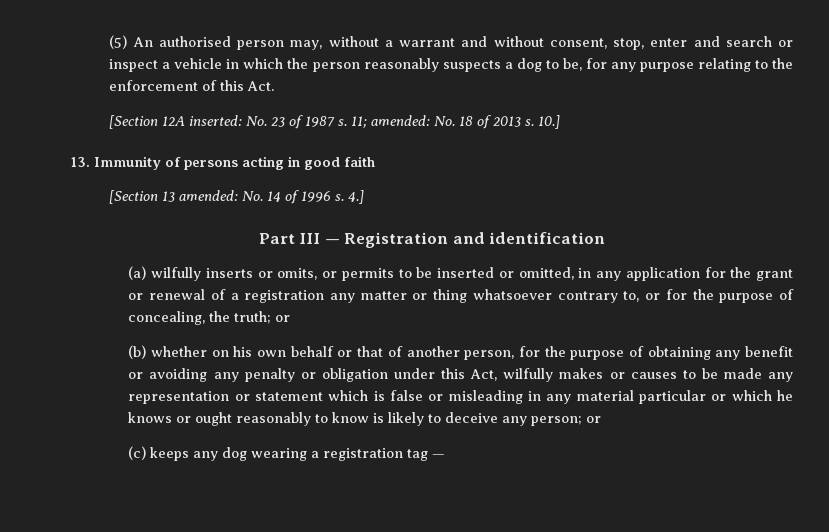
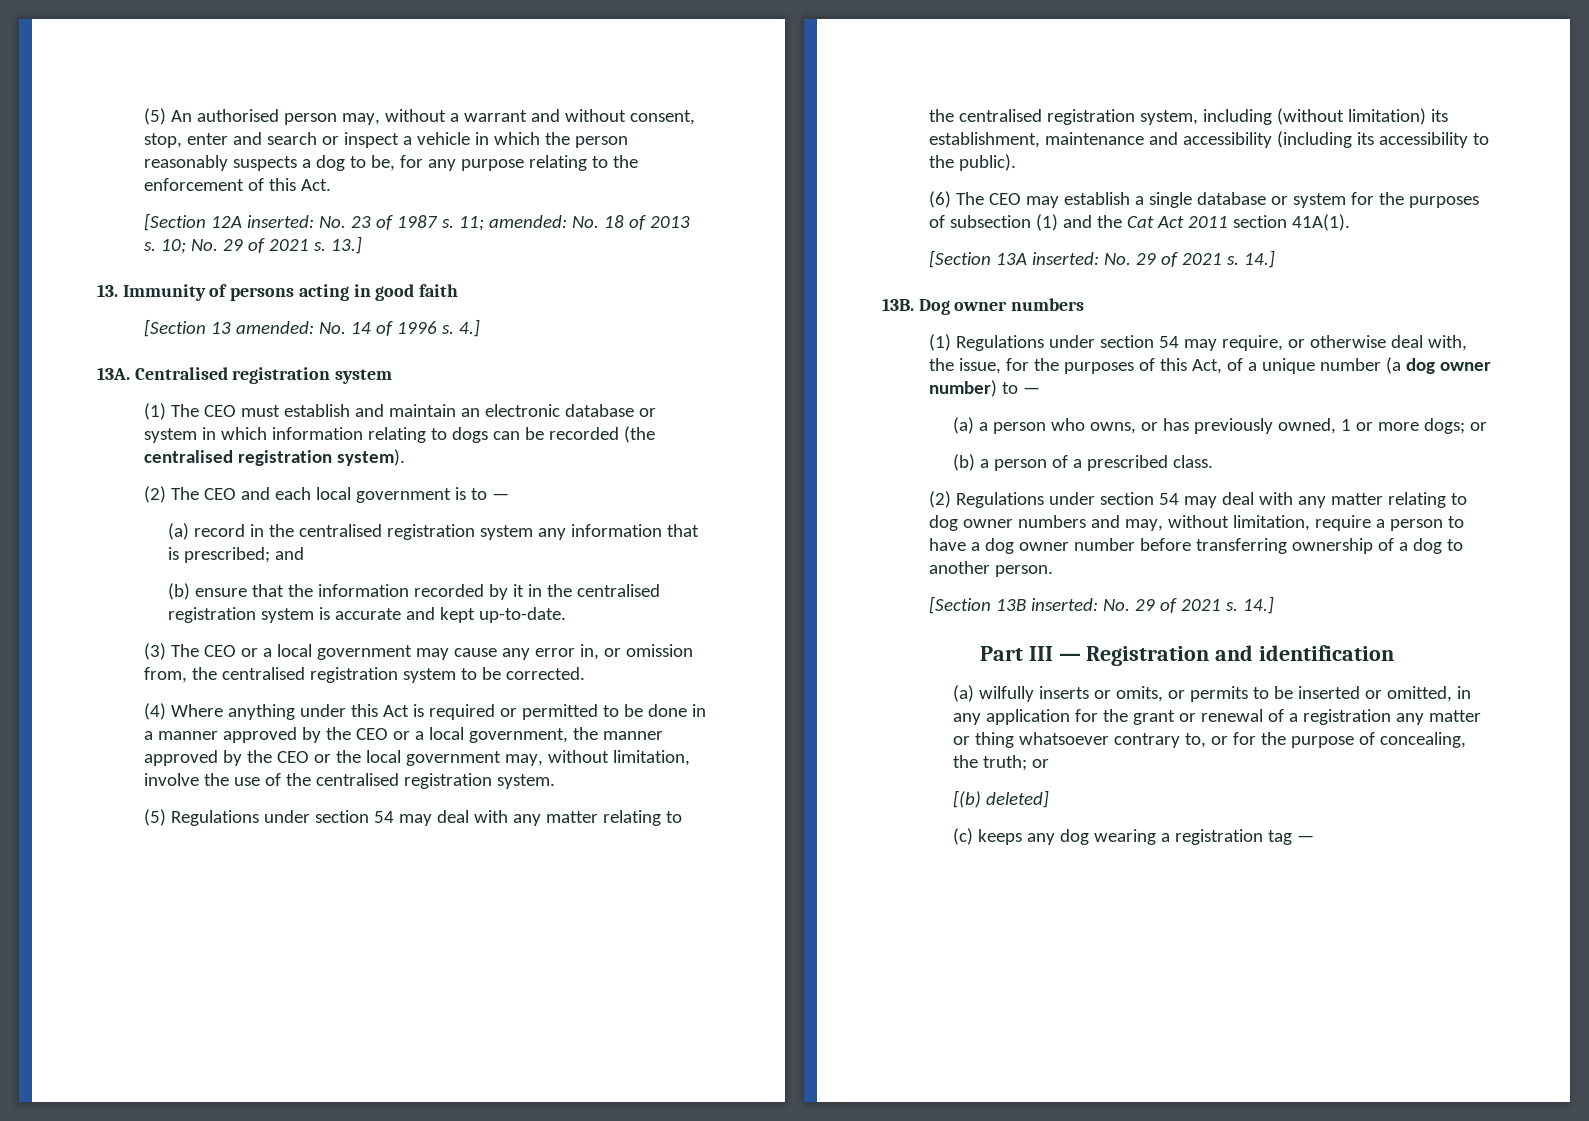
[538,115,561,129] 10.] -> [161,236,363,254] 10; No. 29 of 2021 s. 13.]
(365, 197) none -> [97,367,393,384] [144,403,657,420] [144,426,656,443] [144,449,406,466] [144,486,510,503] [167,523,699,540] [167,547,304,563] [167,583,660,600] [167,607,566,623] [144,643,694,660] [144,667,586,683] [144,703,707,720] [144,727,664,743] [144,750,691,766] [144,773,556,789] [144,809,683,826] [929,108,1449,125] [929,131,1490,148] [929,154,1017,171] [929,191,1480,208] [929,214,1351,231] [929,250,1276,268] [882,298,1085,315] [929,334,1468,351] [929,357,1492,374] [929,380,1041,397] [952,417,1487,434] [952,454,1213,471] [929,491,1468,508] [929,515,1465,531] [929,538,1464,554] [929,561,1054,577] [929,596,1275,614] // 13A. Centralised registration system // (1) The CEO must establish and maintain an electronic database or system in which information relating to dogs can be recorded (the centralised registration system). // (2) The CEO and each local government is to — // (a) record in the centralised registration system any information that is prescribed; and // (b) ensure that the information recorded by it in the centralised registration system is accurate and kept up-to-date. // (3) The CEO or a local government may cause any error in, or omission from, the centralised registration system to be corrected. // (4) Where anything under this Act is required or permitted to be done in a manner approved by the CEO or a local government, the manner approved by the CEO or the local government may, without limitation, involve the use of the centralised registration system. // (5) Regulations under section 54 may deal with any matter relating to the centralised registration system, including (without limitation) its establishment, maintenance and accessibility (including its accessibility to the public). // (6) The CEO may establish a single database or system for the purposes of subsection (1) and the Cat Act 2011 section 41A(1). // [Section 13A inserted: No. 29 of 2021 s. 14.] // 13B. Dog owner numbers // (1) Regulations under section 54 may require, or otherwise deal with, the issue, for the purposes of this Act, of a unique number (a dog owner number) to — // (a) a person who owns, or has previously owned, 1 or more dogs; or // (b) a person of a prescribed class. // (2) Regulations under section 54 may deal with any matter relating to dog owner numbers and may, without limitation, require a person to have a dog owner number before transferring ownership of a dog to another person. // [Section 13B inserted: No. 29 of 2021 s. 14.]
[128,345,793,360] [128,368,793,382] [128,390,793,404] [128,412,602,426] (b) whether on his own behalf or that of another person, for the purpose of obtaining any benefit or avoiding any penalty or obligation under this Act, wilfully makes or causes to be made any representation or statement which is false or misleading in any material particular or which he knows or ought reasonably to know is likely to deceive any person; or -> [952,790,1049,808] [(b) deleted]

